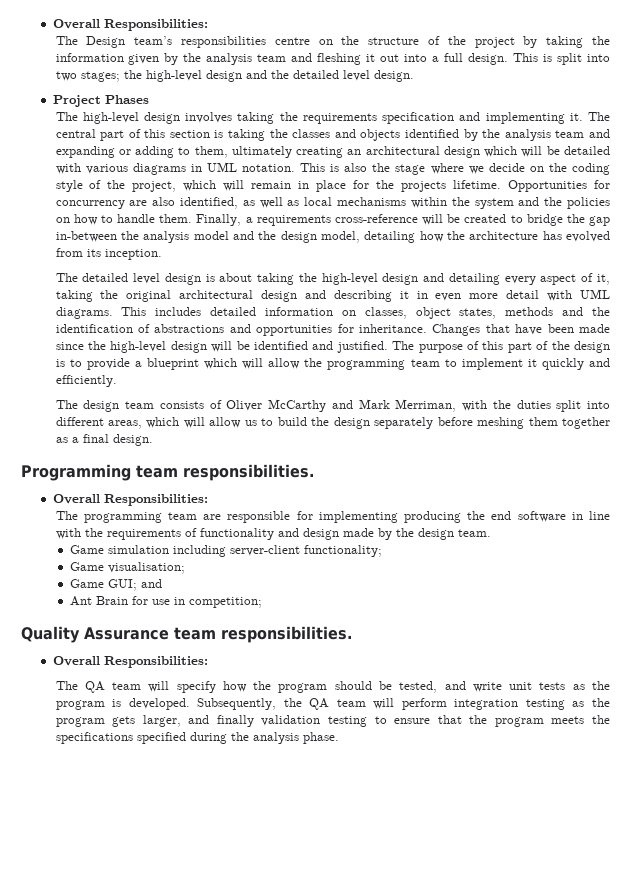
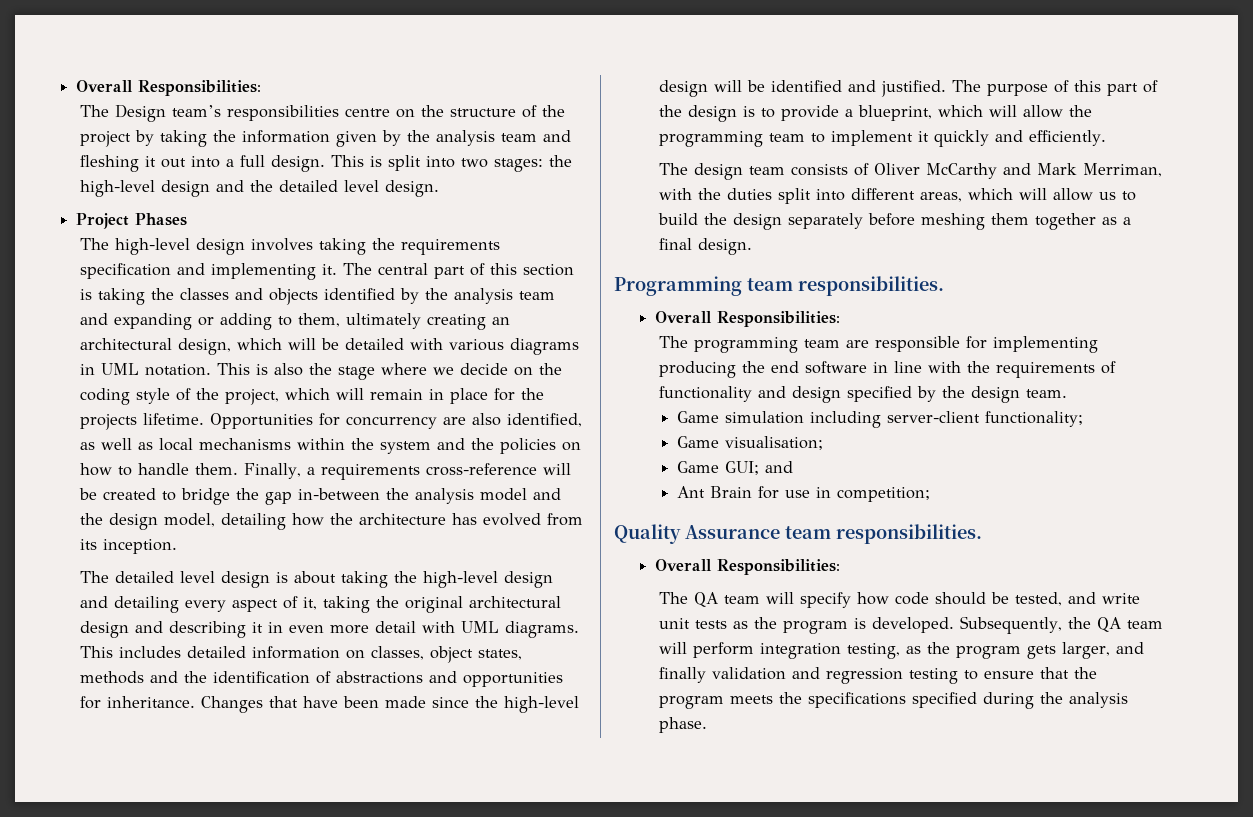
[80,71,120,82] stages; -> [493,158,543,172] stages:
[443,146,480,158] design -> [177,338,231,355] design,
[146,358,199,370] blueprint -> [857,105,932,121] blueprint,
[342,528,374,537] made -> [846,386,912,402] specified
[253,681,328,693] the program -> [894,592,929,605] code
[525,699,565,710] testing -> [846,643,900,659] testing,
(321, 720) none -> [791,667,903,684] and regression

